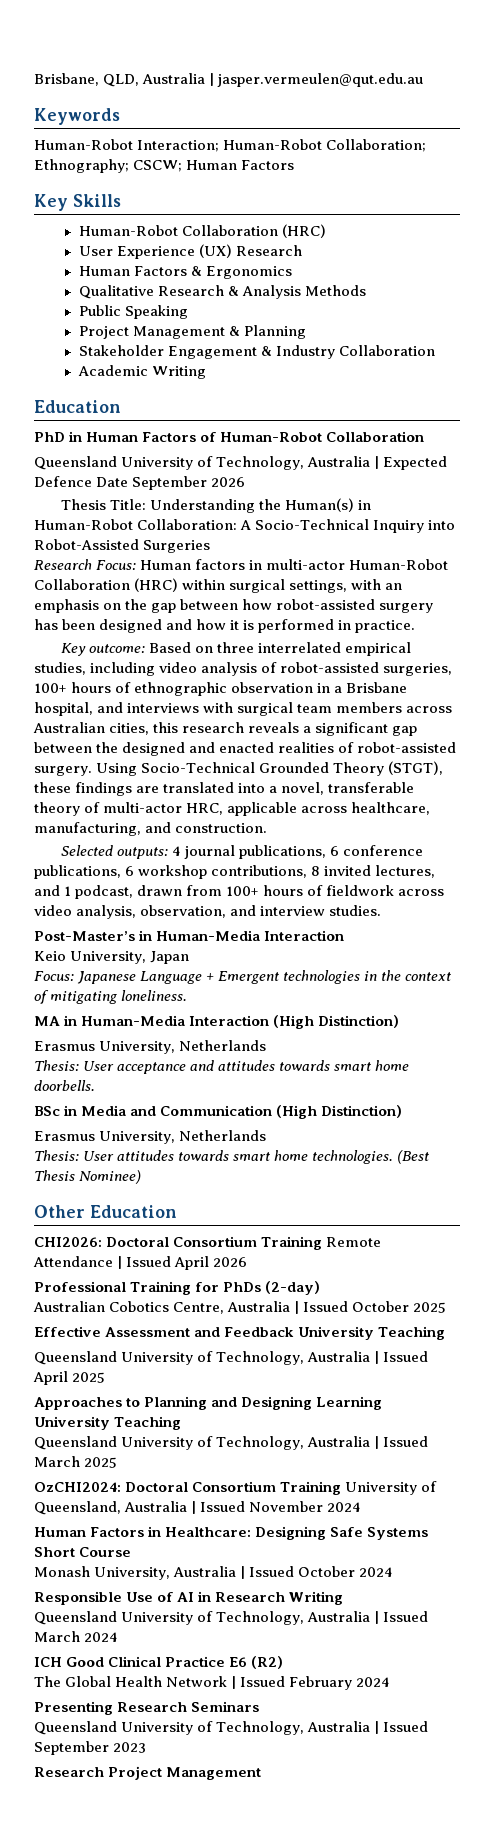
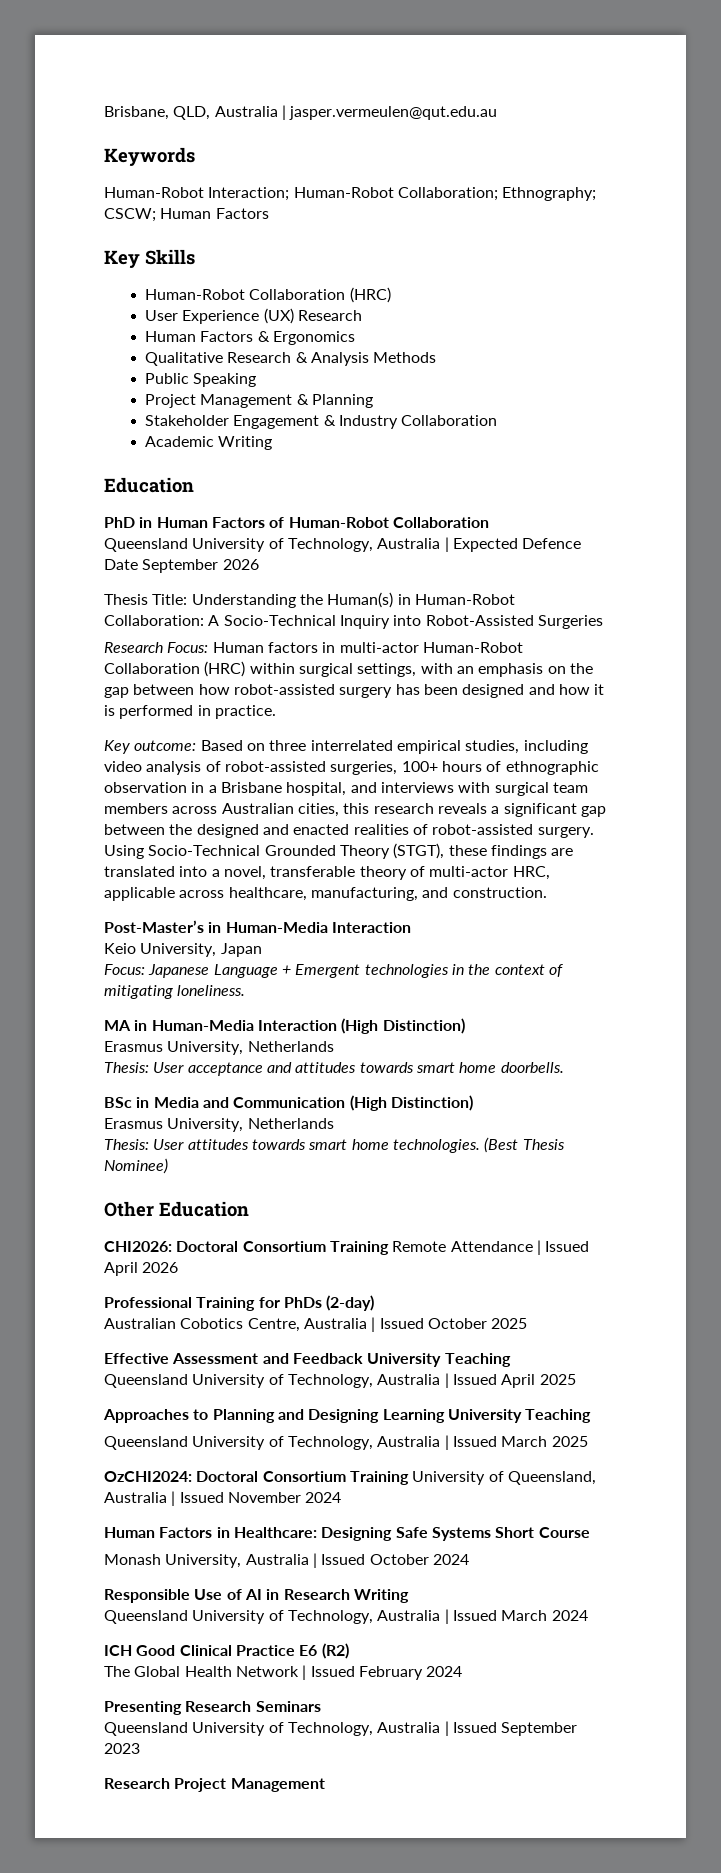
[60,845,424,859] [34,865,436,879] [34,885,445,899] [34,905,382,919] // Selected outputs: 4 journal publications, 6 conference publications, 6 workshop contributions, 8 invited lectures, and 1 podcast, drawn from 100+ hours of fieldwork across video analysis, observation, and interview studies. -> (547, 892) none

